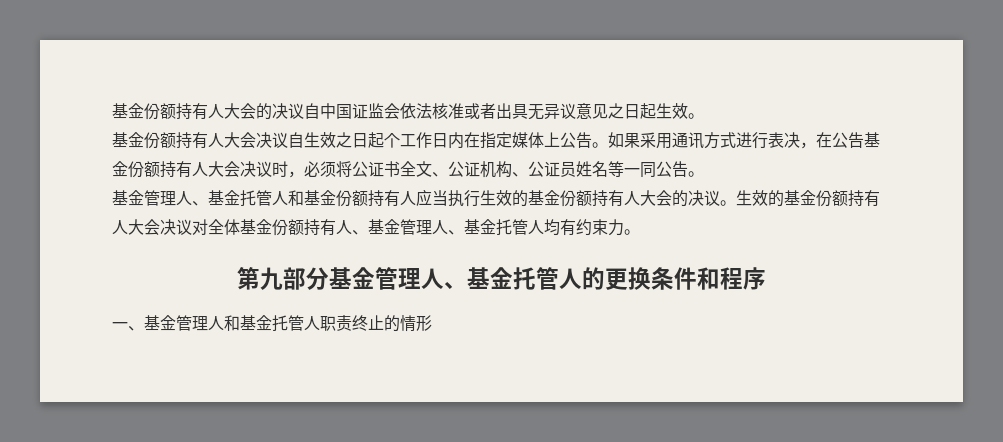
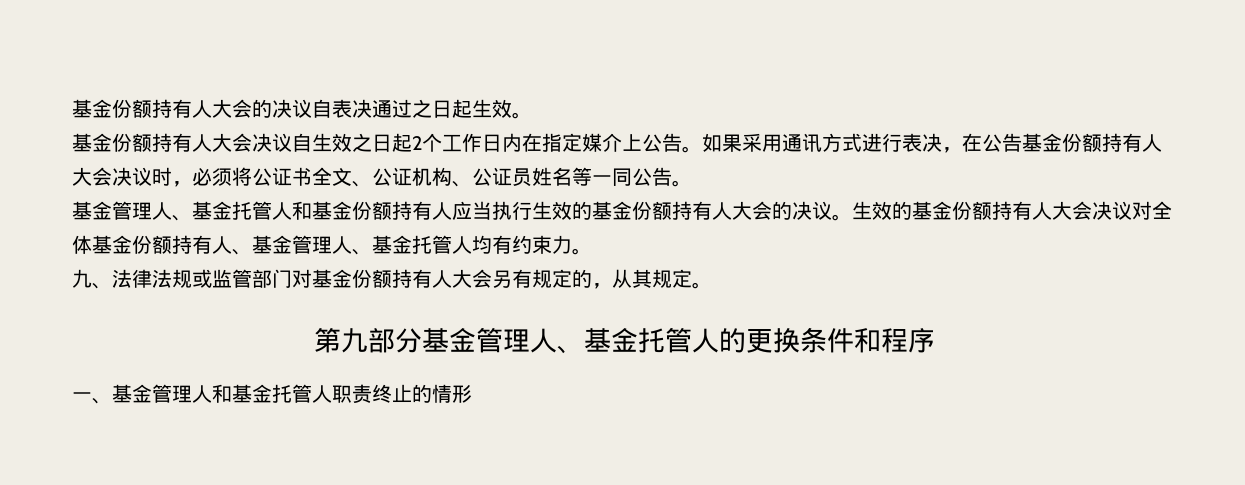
[320,103,608,120] 中国证监会依法核准或者出具无异议意见 -> [332,99,412,118] 表决通过
(384, 140) none -> [412,136,422,150] 2
[528,132,544,148] 体 -> [602,133,622,152] 介
(640, 232) none -> [72,269,712,289] // 九、法律法规或监管部门对基金份额持有人大会另有规定的，从其规定。

